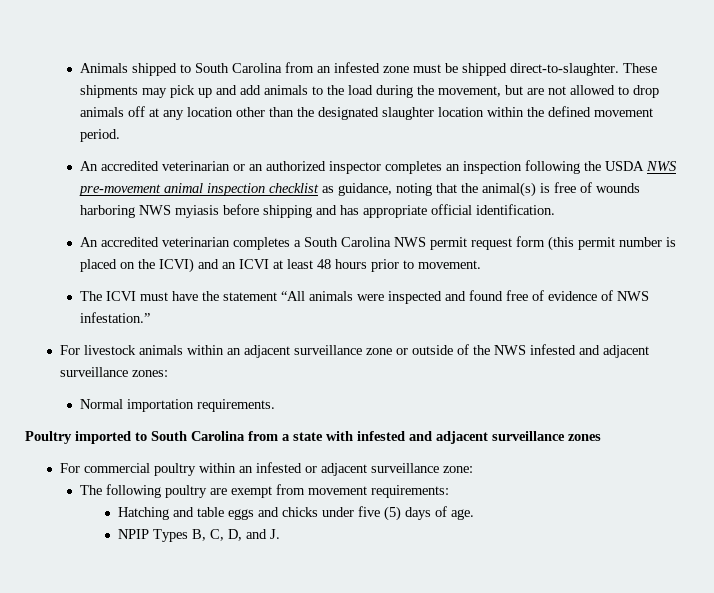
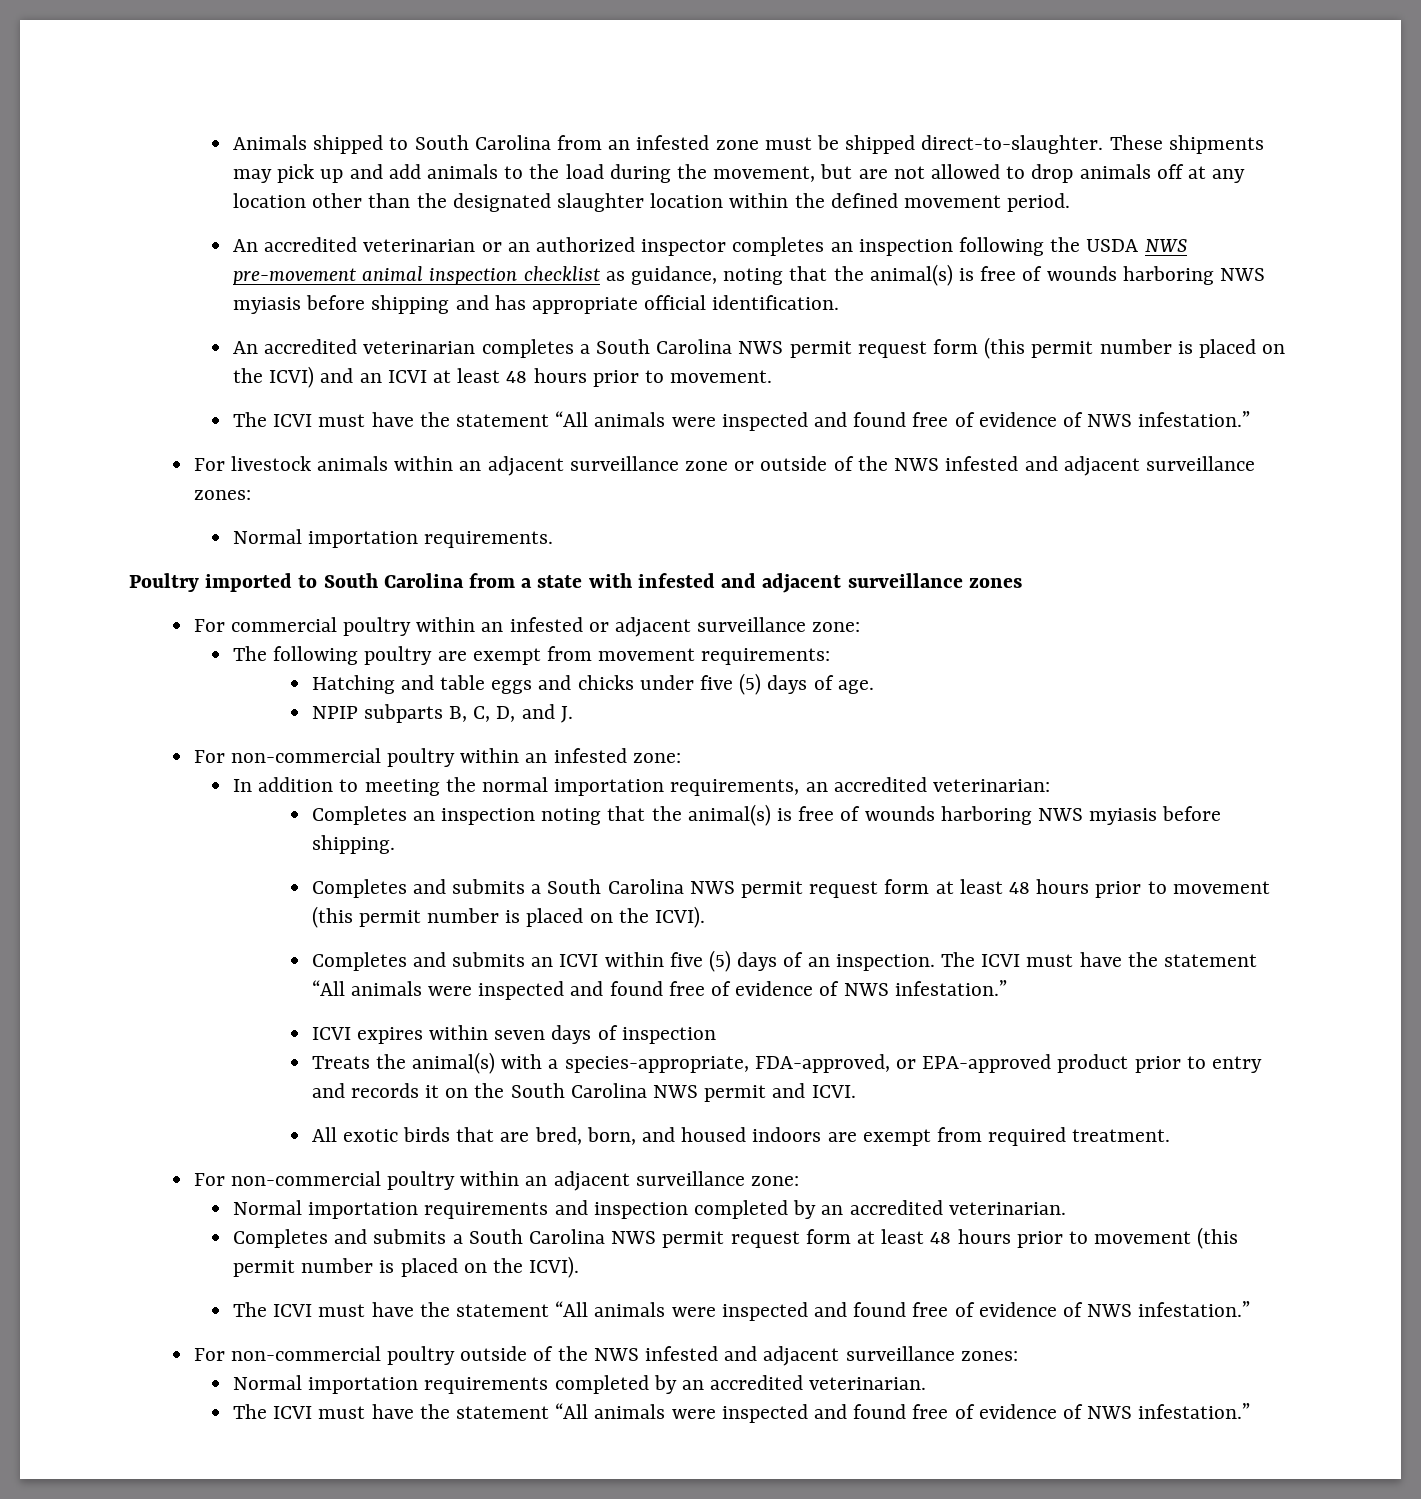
[153,529,189,542] Types -> [363,704,443,723] subparts
(281, 534) none -> [193,748,681,767] [232,777,1051,796] [311,804,1222,826] [311,835,395,854] [311,879,1270,898] [311,906,705,928] [311,950,1258,972] [311,980,1007,1000] [311,1025,716,1044] [311,1052,1263,1074] [311,1083,856,1102] [311,1127,1171,1146] [193,1171,800,1191] [232,1200,1066,1219] [232,1227,1239,1249] [232,1256,580,1278] [232,1301,1251,1321] [193,1346,1018,1366] [232,1375,927,1394] [232,1403,1251,1423] // For non-commercial poultry within an infested zone: // In addition to meeting the normal importation requirements, an accredited veterinarian: // Completes an inspection noting that the animal(s) is free of wounds harboring NWS myiasis before shipping. // Completes and submits a South Carolina NWS permit request form at least 48 hours prior to movement (this permit number is placed on the ICVI). // Completes and submits an ICVI within five (5) days of an inspection. The ICVI must have the statement “All animals were inspected and found free of evidence of NWS infestation.” // ICVI expires within seven days of inspection // Treats the animal(s) with a species-appropriate, FDA-approved, or EPA-approved product prior to entry and records it on the South Carolina NWS permit and ICVI. // All exotic birds that are bred, born, and housed indoors are exempt from required treatment. // For non-commercial poultry within an adjacent surveillance zone: // Normal importation requirements and inspection completed by an accredited veterinarian. // Completes and submits a South Carolina NWS permit request form at least 48 hours prior to movement (this permit number is placed on the ICVI). // The ICVI must have the statement “All animals were inspected and found free of evidence of NWS infestation.” // For non-commercial poultry outside of the NWS infested and adjacent surveillance zones: // Normal importation requirements completed by an accredited veterinarian. // The ICVI must have the statement “All animals were inspected and found free of evidence of NWS infestation.”

